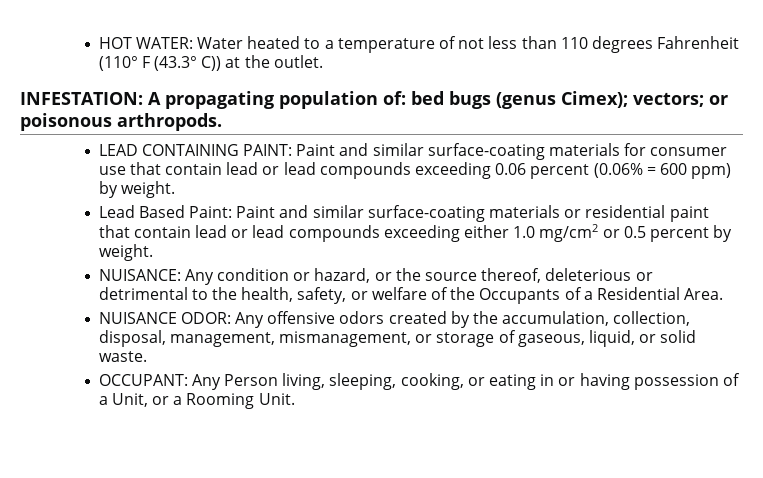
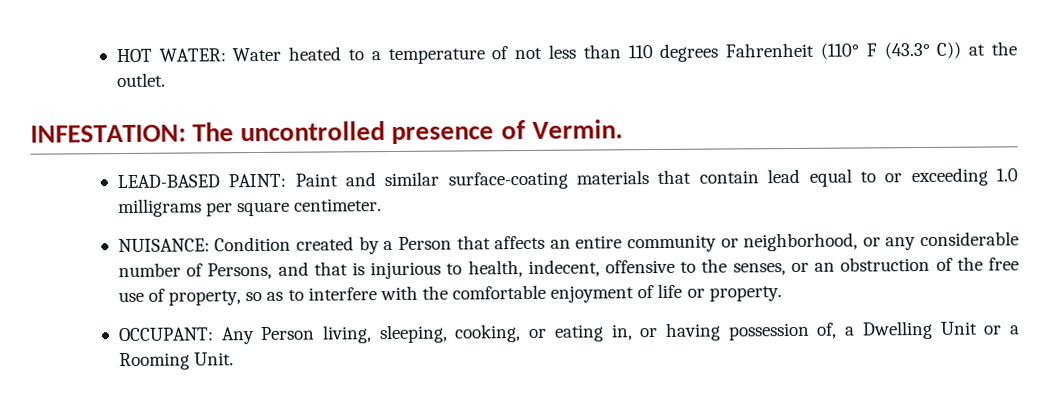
[147,91,728,109] [20,113,222,131] [98,144,239,156] A propagating population of: bed bugs (genus Cimex); vectors; or poisonous arthropods. // LEAD CONTAINING -> [192,119,623,144] [116,174,220,189] The uncontrolled presence of Vermin. // LEAD-BASED
[624,143,728,156] [98,162,732,179] [98,181,175,198] [98,205,709,222] [98,224,733,242] [98,244,153,261] [98,268,653,285] [98,287,724,304] [98,311,691,328] [98,330,697,347] [98,351,147,362] for consumer use that contain lead or lead compounds exceeding 0.06 percent (0.06% = 600 ppm) by weight. // Lead Based Paint: Paint and similar surface-coating materials or residential paint that contain lead or lead compounds exceeding either 1.0 mg/cm2 or 0.5 percent by weight. // NUISANCE: Any condition or hazard, or the source thereof, deleterious or detrimental to the health, safety, or welfare of the Occupants of a Residential Area. // NUISANCE ODOR: Any offensive odors created by the accumulation, collection, disposal, management, mismanagement, or storage of gaseous, liquid, or solid waste. -> [657,167,1019,187] [116,198,383,218] [117,231,1019,255] [117,256,1019,280] [117,283,782,306] that contain lead equal to or exceeding 1.0 milligrams per square centimeter. // NUISANCE: Condition created by a Person that affects an entire community or neighborhood, or any considerable number of Persons, and that is injurious to health, indecent, offensive to the senses, or an obstruction of the free use of property, so as to interfere with the comfortable enjoyment of life or property.
[540,374,555,386] in -> [610,324,633,341] in,
[722,373,740,386] [98,393,148,407] of a Unit, -> [816,320,978,340] of, a Dwelling Unit

